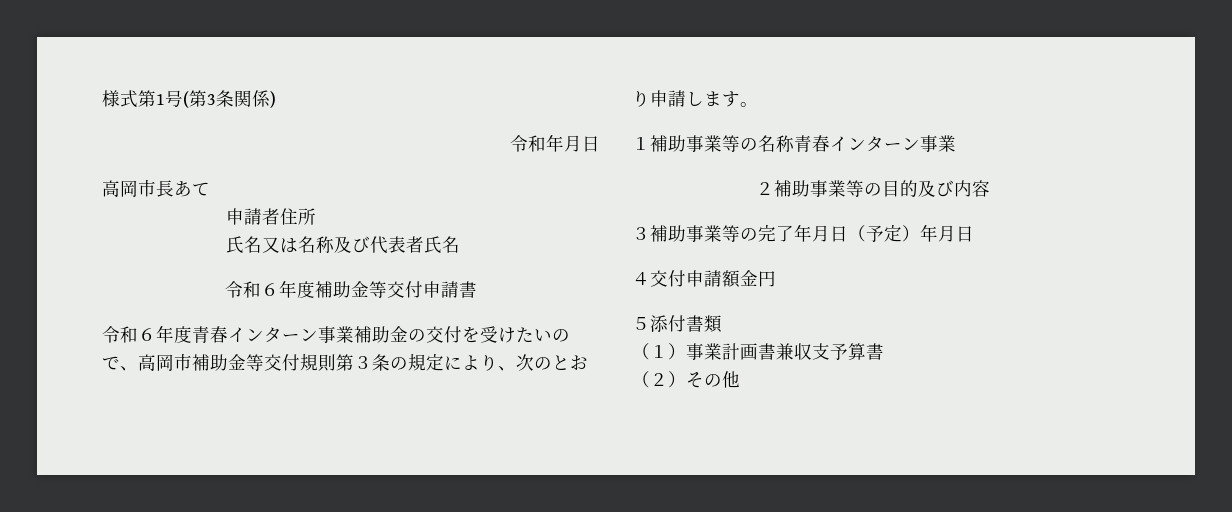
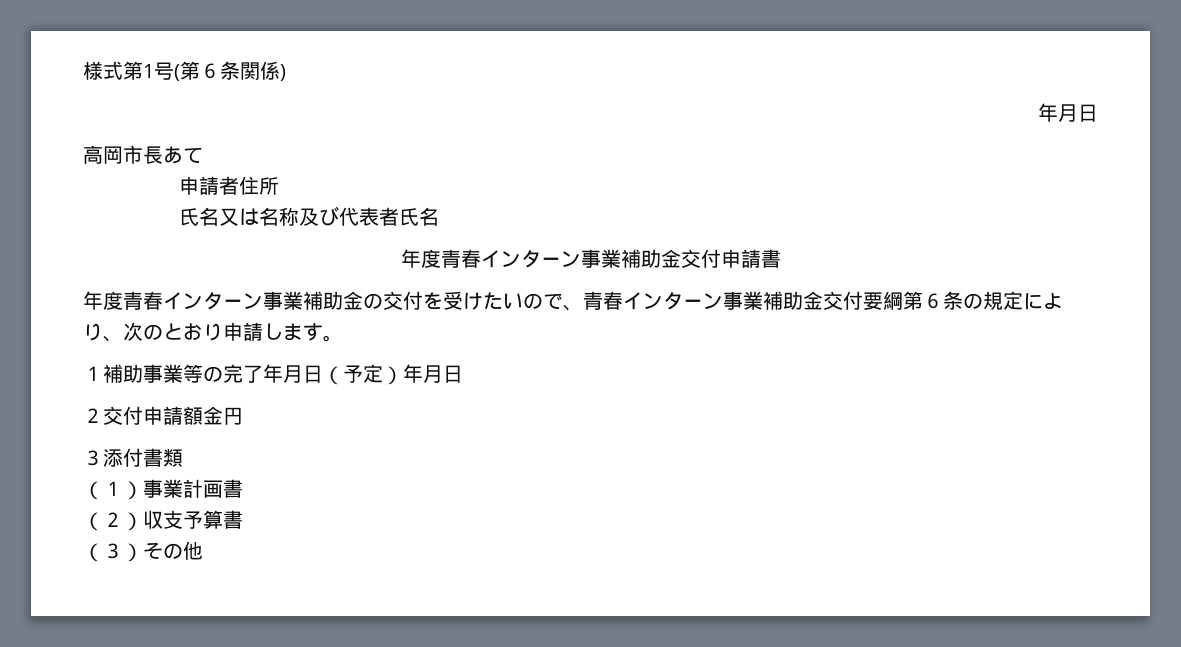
[207,94,216,105] 3 -> [200,63,220,79] ６
[510,135,546,152] 令和 -> (286, 72) none
[225,280,387,298] 令和６年度補助金等 -> [400,249,681,268] 年度青春インターン事業補助金
[102,326,156,343] 令和６ -> (781, 258) none
[138,353,372,372] 高岡市補助金等交付規則第３ -> [583,291,943,310] 青春インターン事業補助金交付要綱第６
[758,135,956,152] [756,180,991,197] [632,225,758,242] 名称青春インターン事業 // ２補助事業等の目的及び内容 // ３補助事業等の -> (223, 374) none
[632,272,650,285] ４ -> [83,408,103,423] ２
[632,317,650,330] ５ -> [83,450,103,466] ３
[776,343,794,360] 兼 -> [83,512,143,531] // （２）
[650,373,668,386] ２ -> [103,543,123,559] ３

